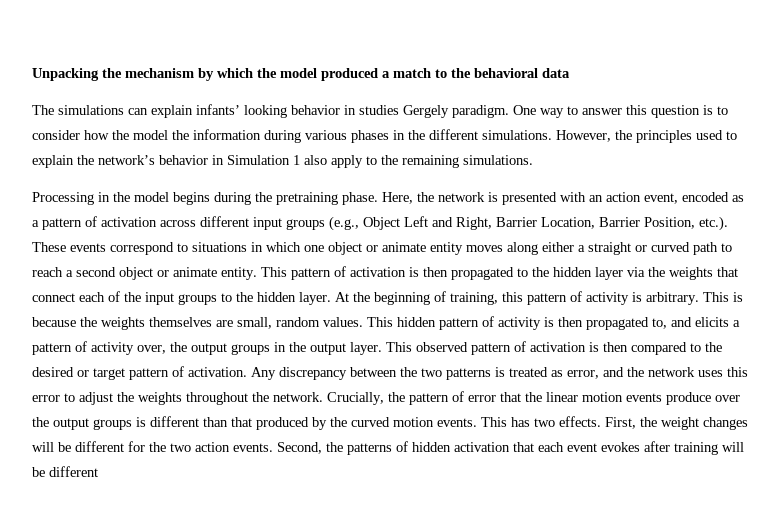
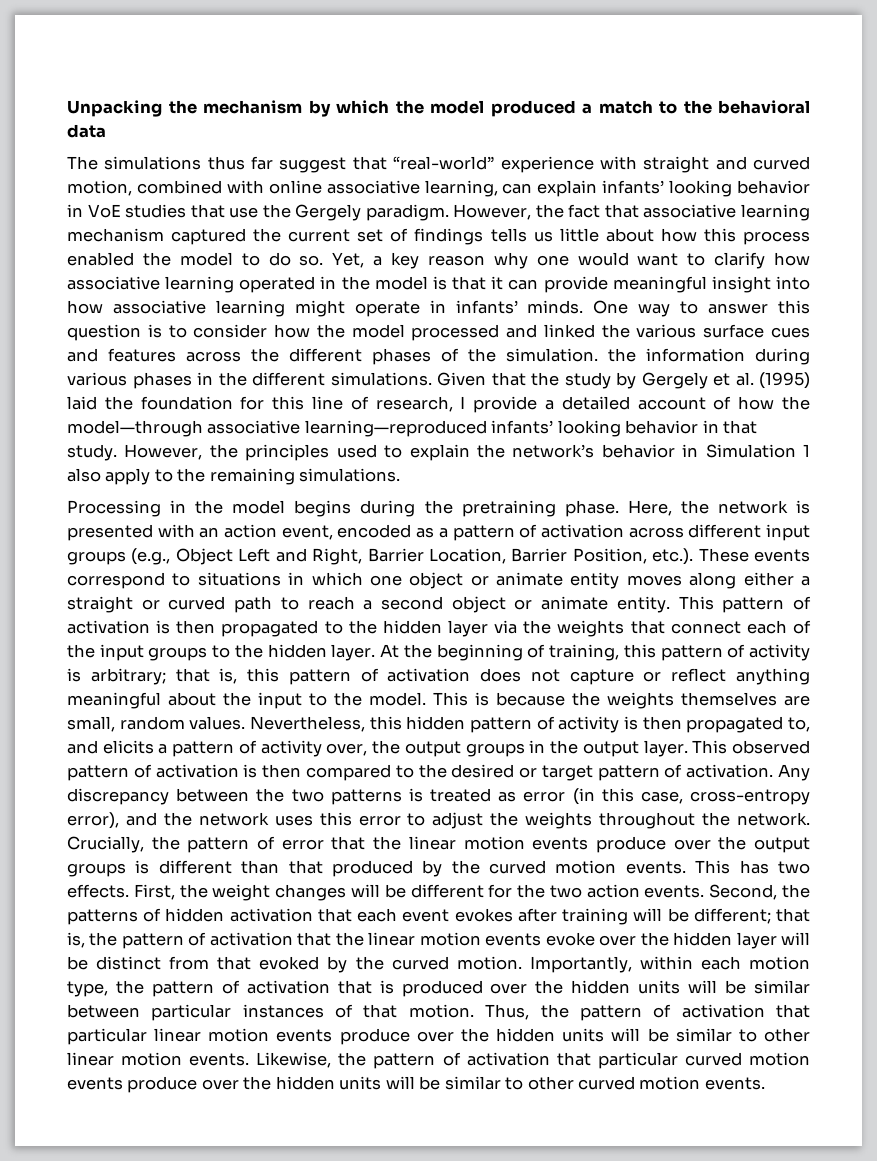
(124, 110) none -> [207,156,811,173] [67,180,498,197] thus far suggest that “real-world” experience with straight and curved motion, combined with online associative learning,
[359,105,509,118] studies Gergely paradigm. -> [87,204,811,221] [67,228,811,245] [67,252,810,269] [67,276,810,293] [67,300,584,317] VoE studies that use the Gergely paradigm. However, the fact that associative learning mechanism captured the current set of findings tells us little about how this process enabled the model to do so. Yet, a key reason why one would want to clarify how associative learning operated in the model is that it can provide meaningful insight into how associative learning might operate in infants’ minds.
(168, 135) none -> [411,324,810,341] [67,348,598,365] processed and linked the various surface cues and features across the different phases of the simulation.
(552, 135) none -> [437,372,810,389] [67,396,810,413] [67,420,758,437] [67,444,117,461] Given that the study by Gergely et al. (1995) laid the foundation for this line of research, I provide a detailed account of how the model—through associative learning—reproduced infants’ looking behavior in that study.
[646,292,699,305] arbitrary. -> [90,668,810,685] [67,692,426,709] arbitrary; that is, this pattern of activation does not capture or reflect anything meaningful about the input to the model.
[367,317,393,327] This -> [249,716,402,732] Nevertheless, this
[567,370,599,379] error, -> [523,788,810,805] [67,812,119,829] error (in this case, cross-entropy error),
[49,466,98,477] different -> [693,908,811,924] [67,932,811,949] [67,956,811,973] [67,980,811,997] [67,1004,811,1021] [67,1028,810,1045] [67,1052,810,1069] [67,1076,765,1093] different; that is, the pattern of activation that the linear motion events evoke over the hidden layer will be distinct from that evoked by the curved motion. Importantly, within each motion type, the pattern of activation that is produced over the hidden units will be similar between particular instances of that motion. Thus, the pattern of activation that particular linear motion events produce over the hidden units will be similar to other linear motion events. Likewise, the pattern of activation that particular curved motion events produce over the hidden units will be similar to other curved motion events.

